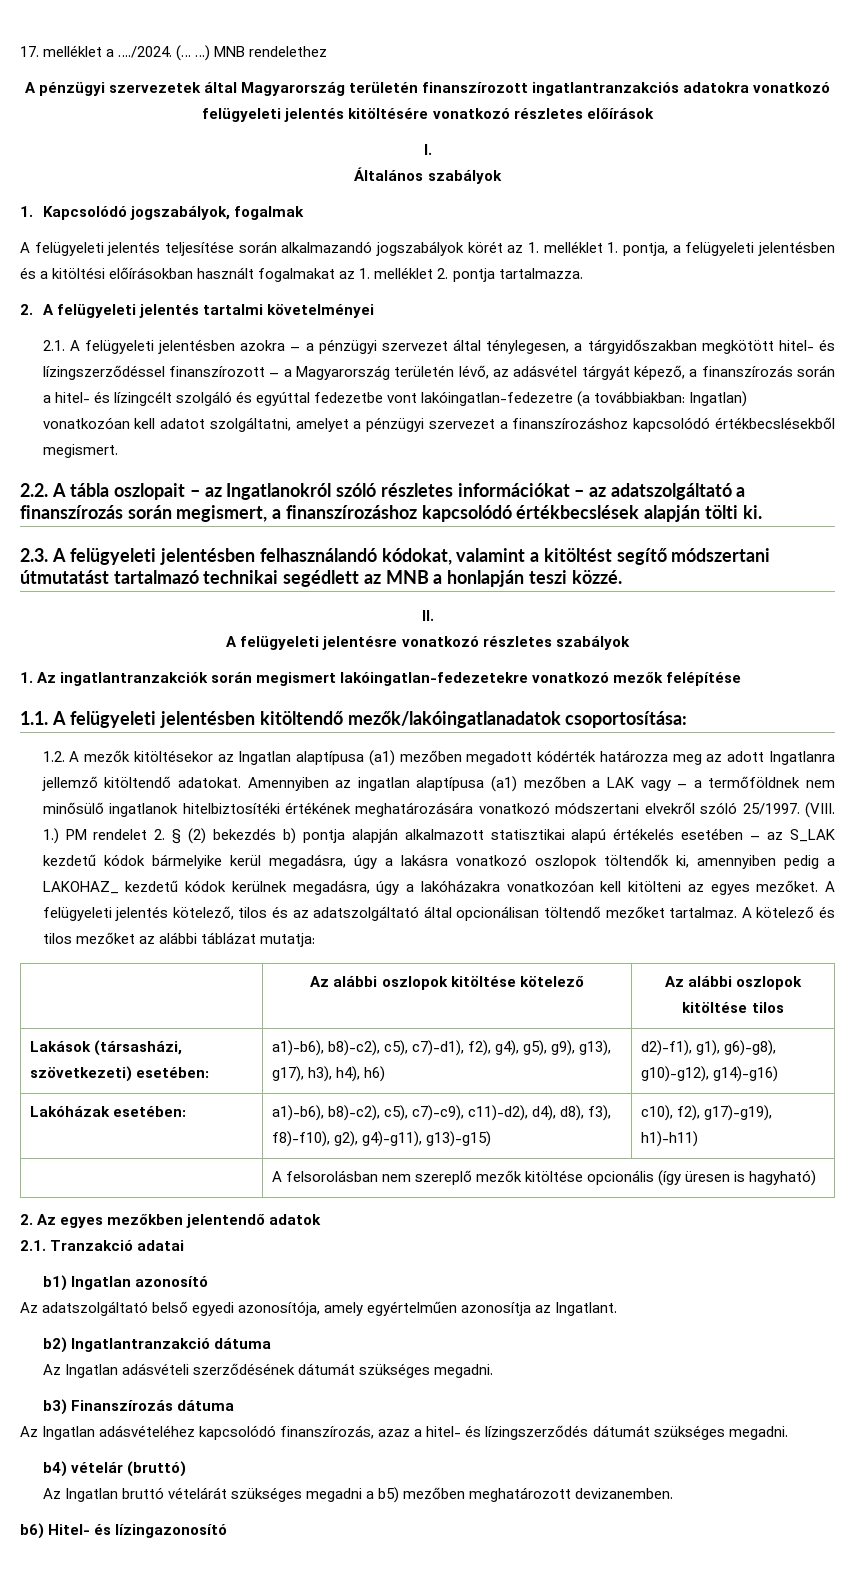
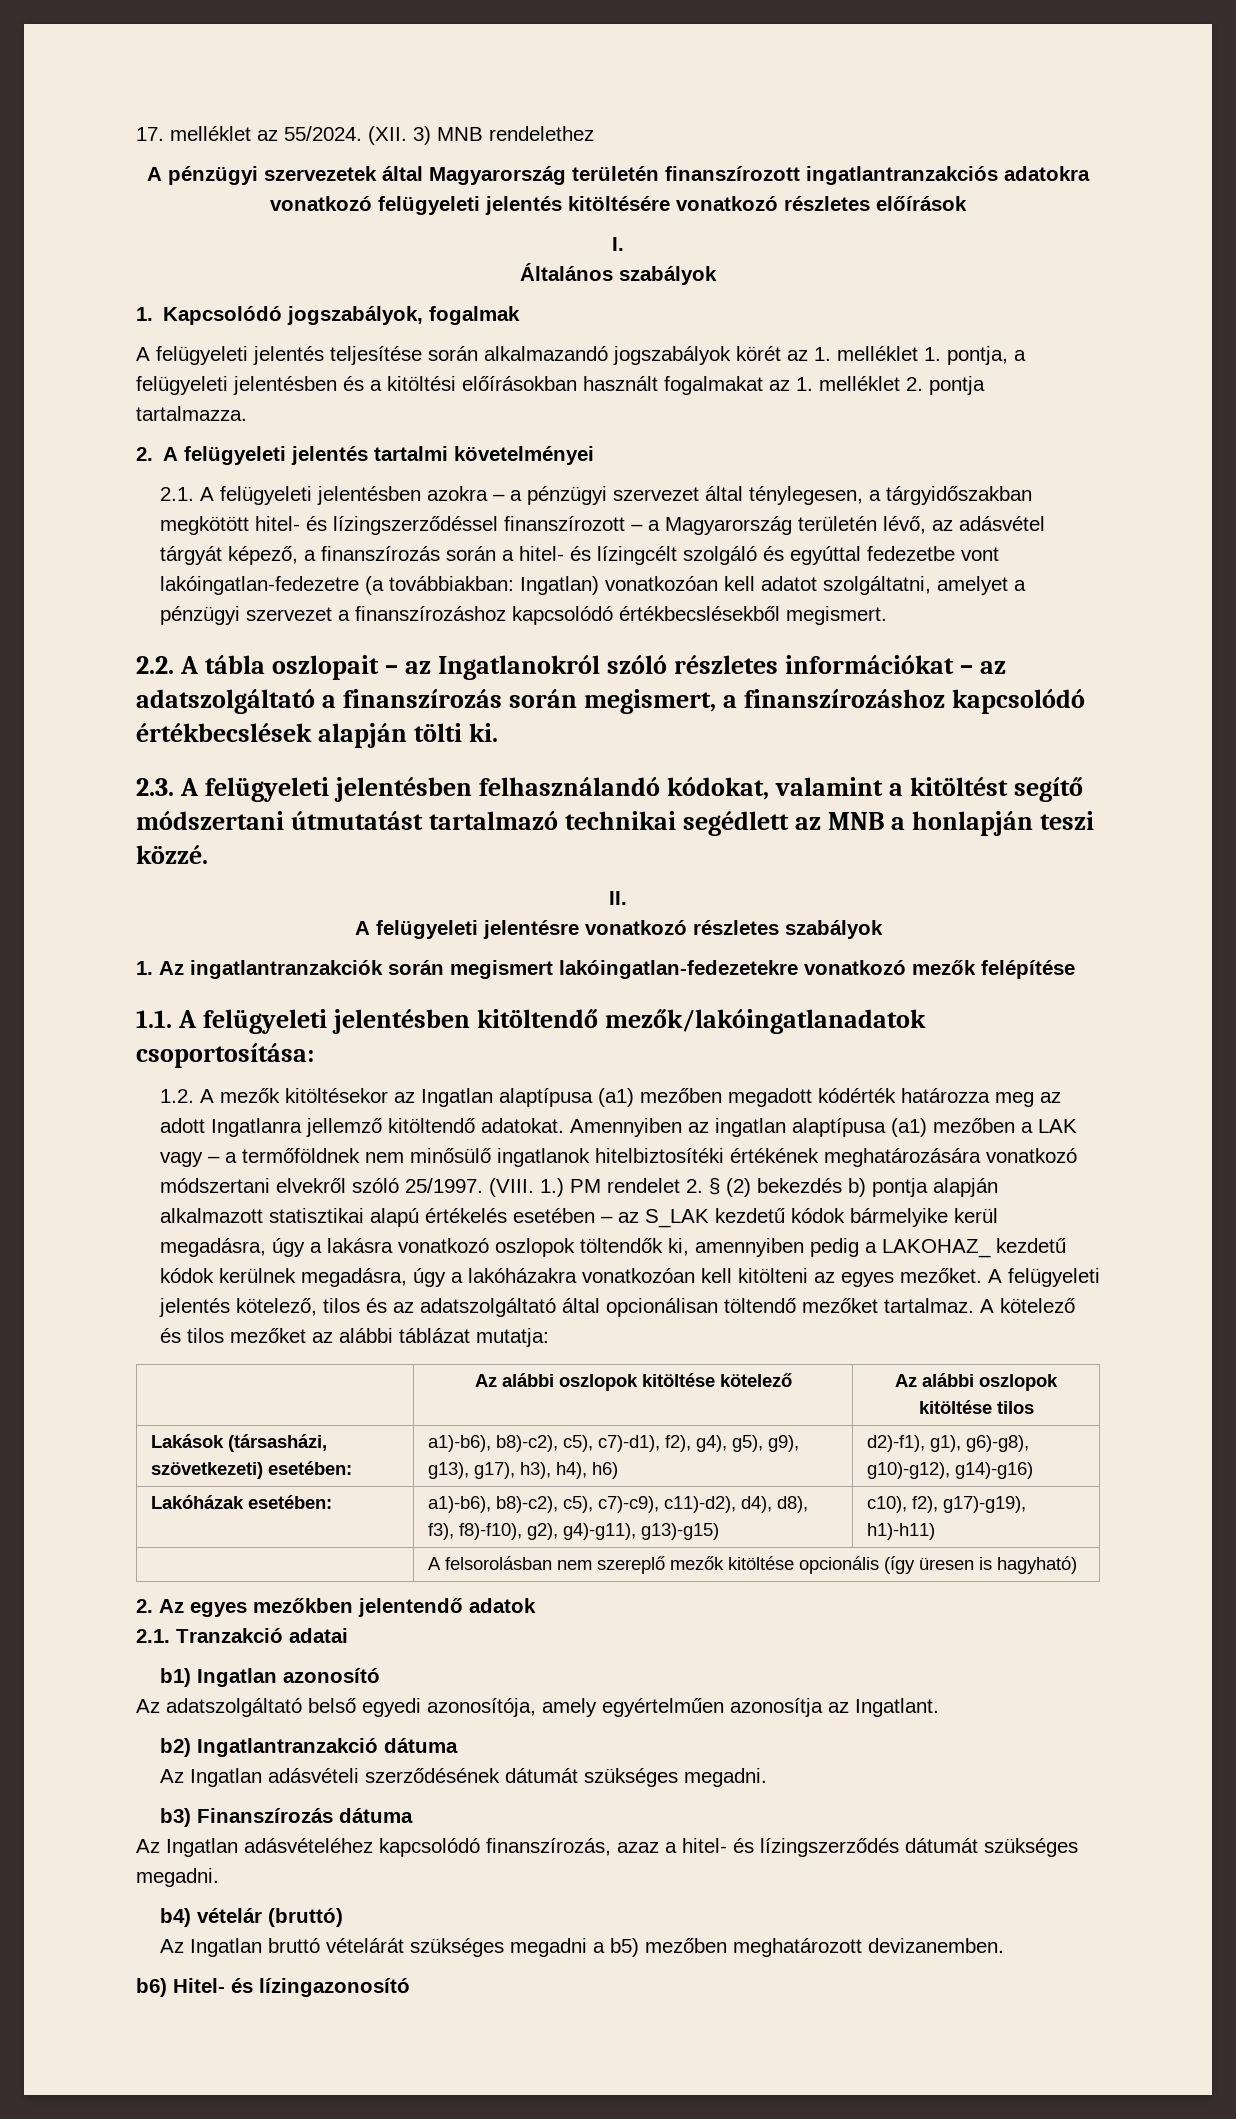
[106,45,211,61] a …./2024. (… …) -> [257,126,431,145] az 55/2024. (XII. 3)

